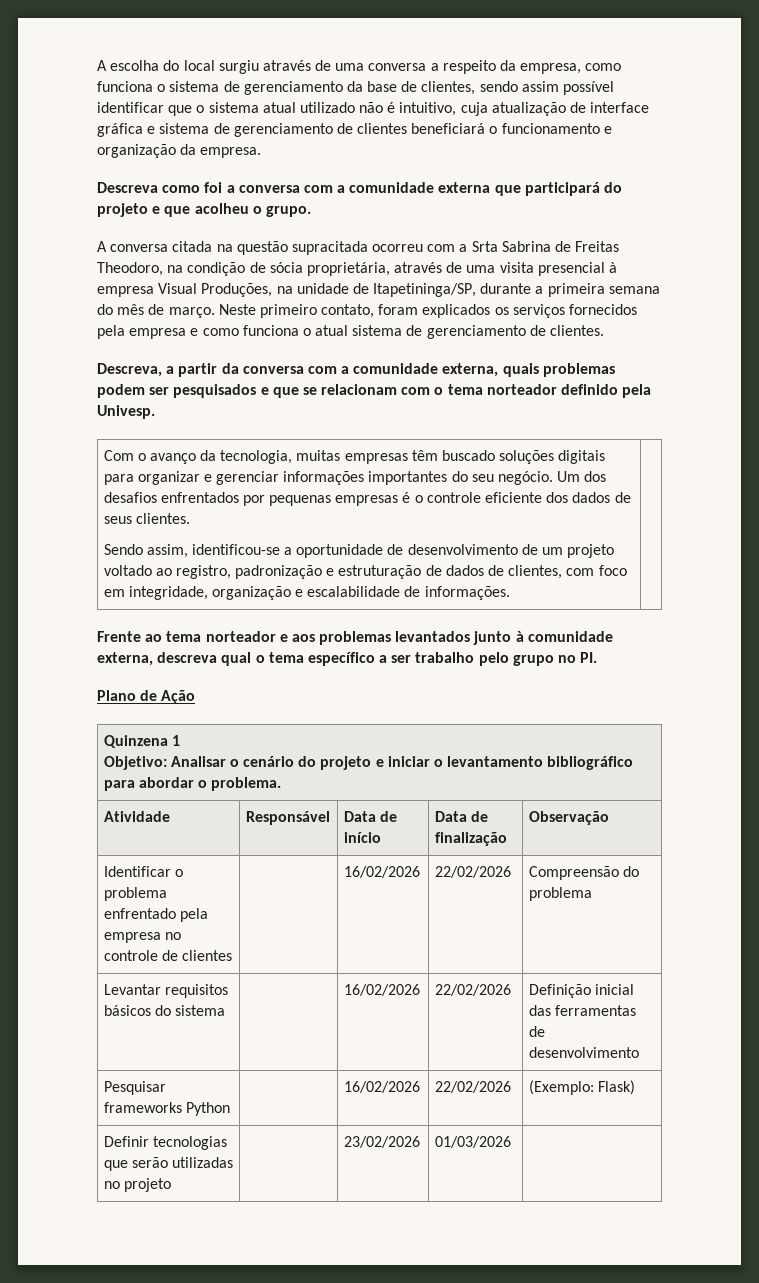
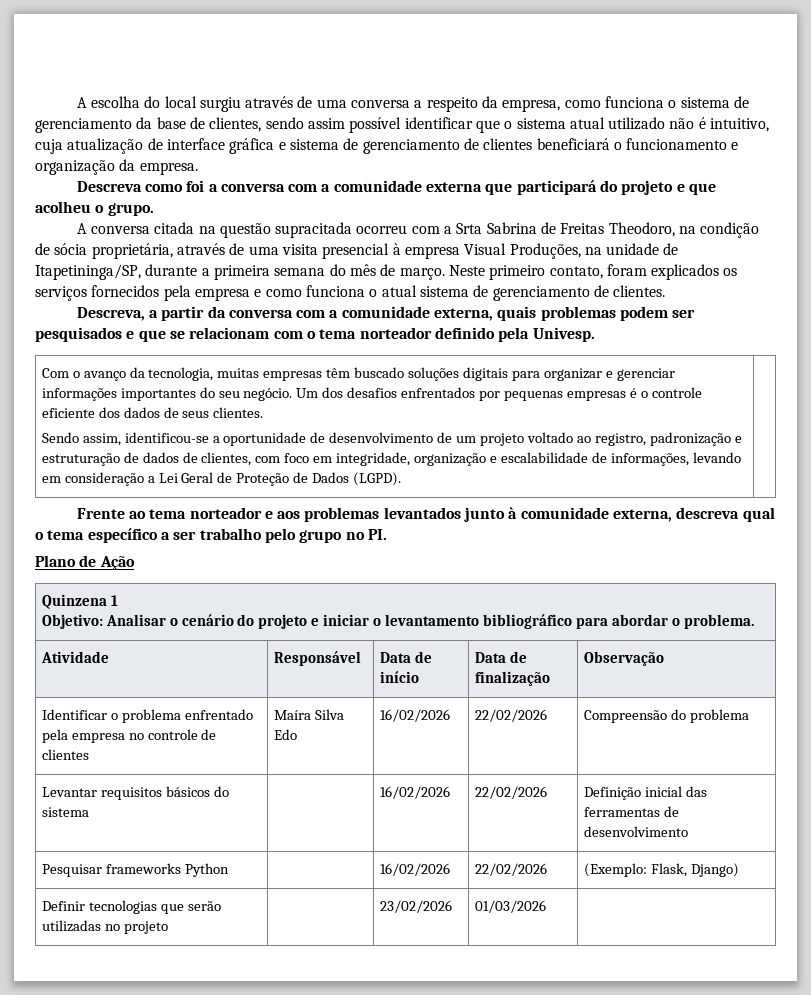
[424,586,510,600] informações. -> [610,452,741,466] [41,472,401,486] informações, levando em consideração a Lei Geral de Proteção de Dados (LGPD).
(232, 955) none -> [273,709,344,720] [273,729,297,740] Maíra Silva Edo
[597,1080,635,1095] Flask) -> [650,863,739,877] Flask, Django)

